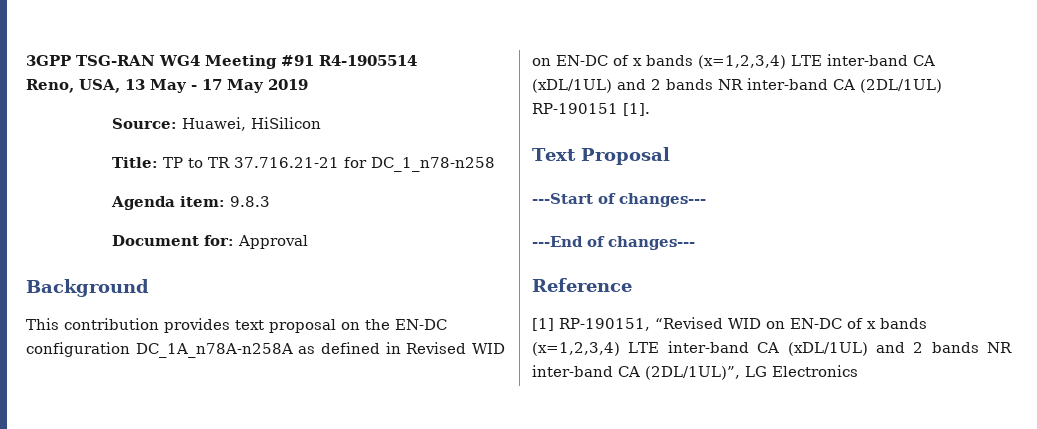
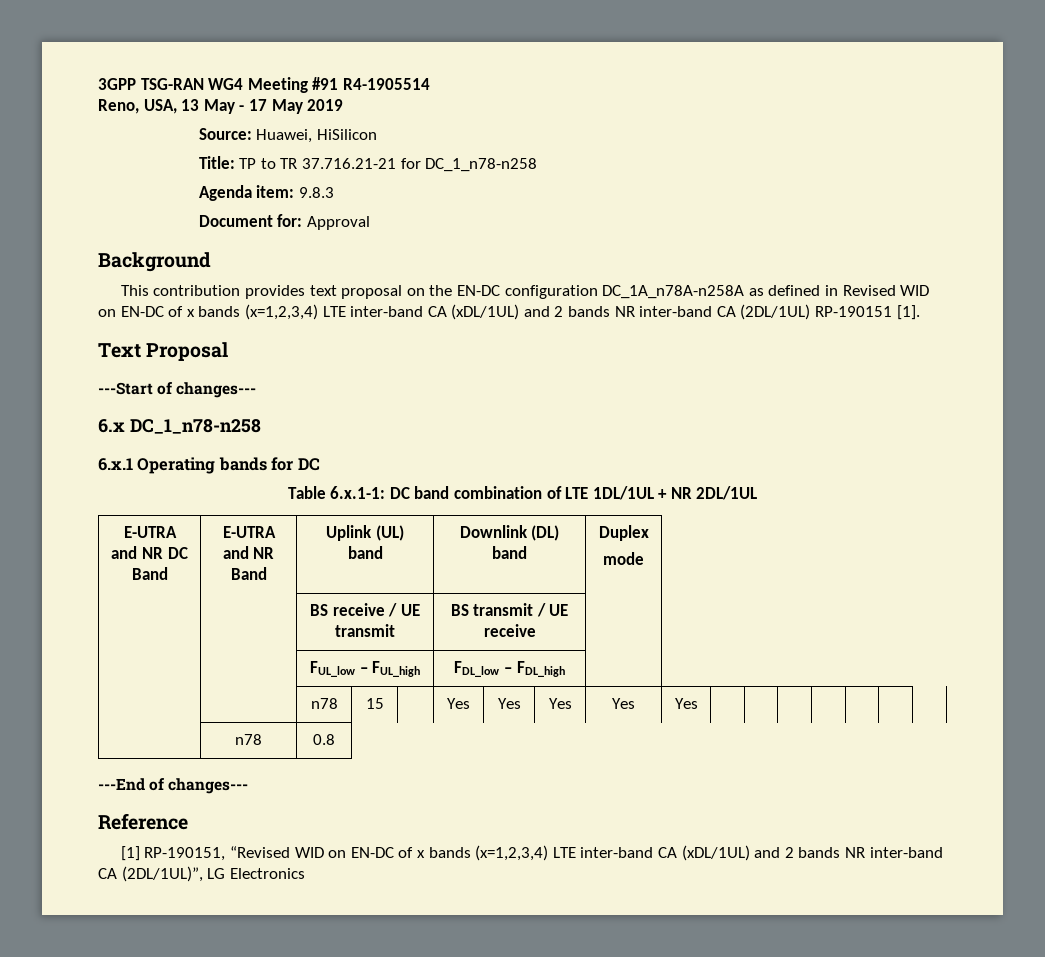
(706, 200) none -> [98,419,261,434] [98,457,320,474] [287,486,758,500] [123,526,177,538] [111,546,188,559] [131,567,168,580] [222,526,276,538] [222,546,275,559] [230,567,267,580] [326,525,404,541] [347,546,383,559] [459,525,560,541] [492,546,527,559] [598,525,649,541] [603,552,644,565] [310,603,420,617] [335,624,395,637] [450,603,569,617] [483,624,536,637] [309,661,421,677] [454,661,565,677] [310,698,338,709] [365,698,384,709] [447,698,470,709] [497,698,521,709] [548,698,572,709] [612,698,635,709] [674,698,698,709] [235,734,262,745] [313,734,335,745] // 6.x DC_1_n78-n258 // 6.x.1 Operating bands for DC // Table 6.x.1-1: DC band combination of LTE 1DL/1UL + NR 2DL/1UL // E-UTRA and NR DC Band | E-UTRA and NR Band | Uplink (UL) band | Downlink (DL) band | Duplex // mode // | | BS receive / UE transmit | BS transmit / UE receive | // | | FUL_low – FUL_high | FDL_low – FDL_high | // | | n78 | 15 | | Yes | Yes | Yes | Yes | Yes | | | | | | | // | n78 | 0.8

